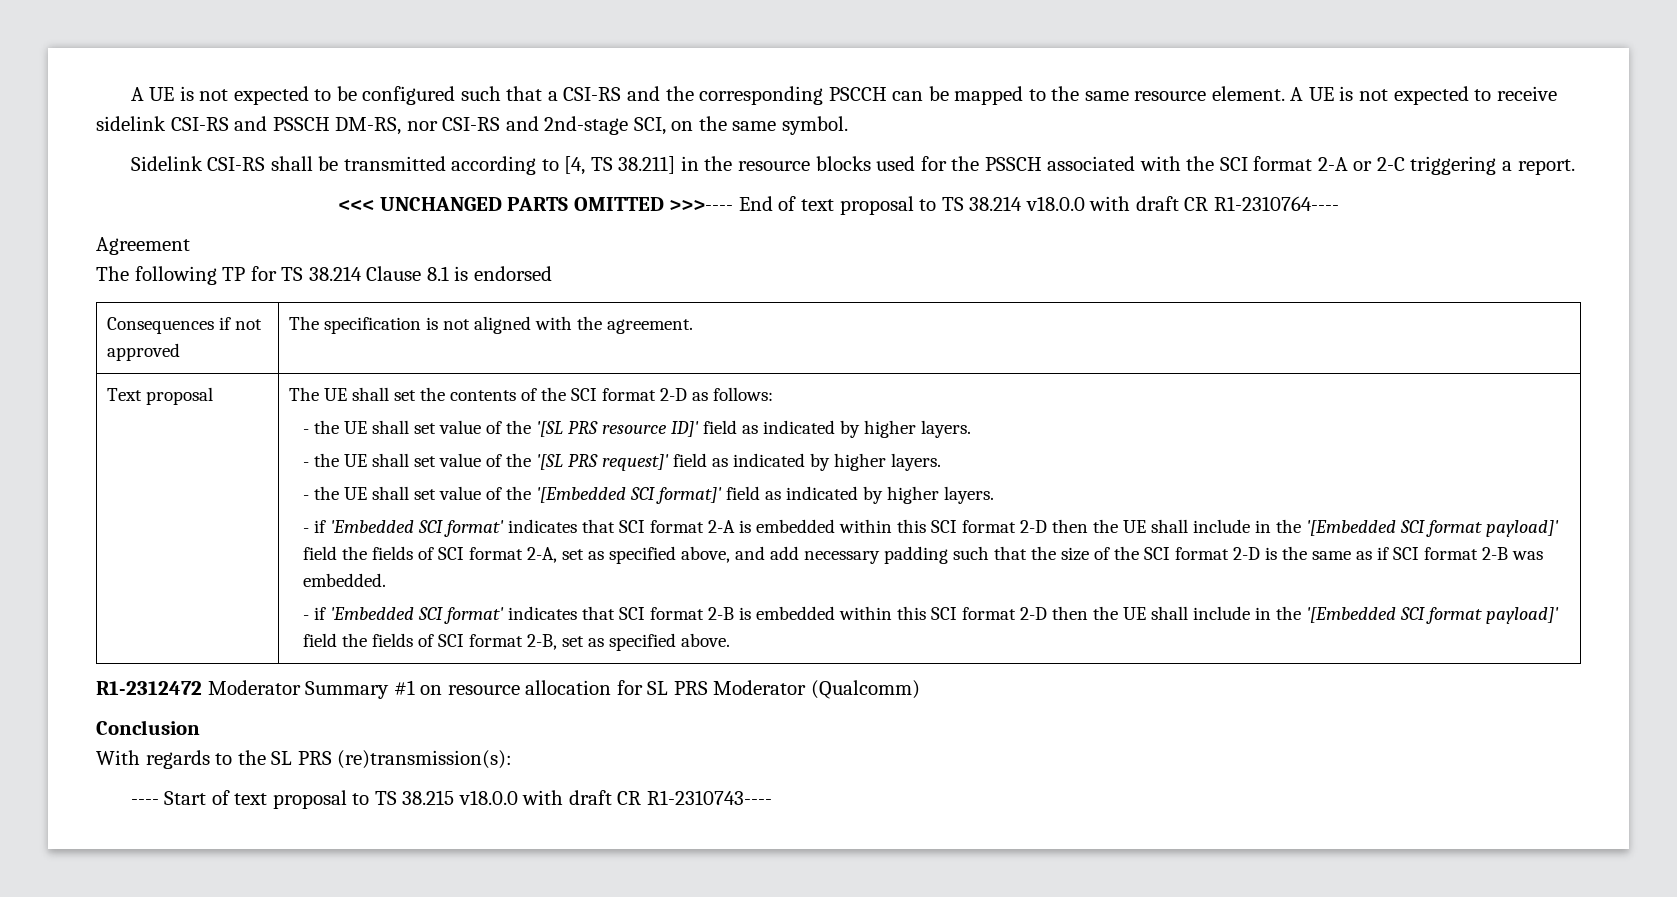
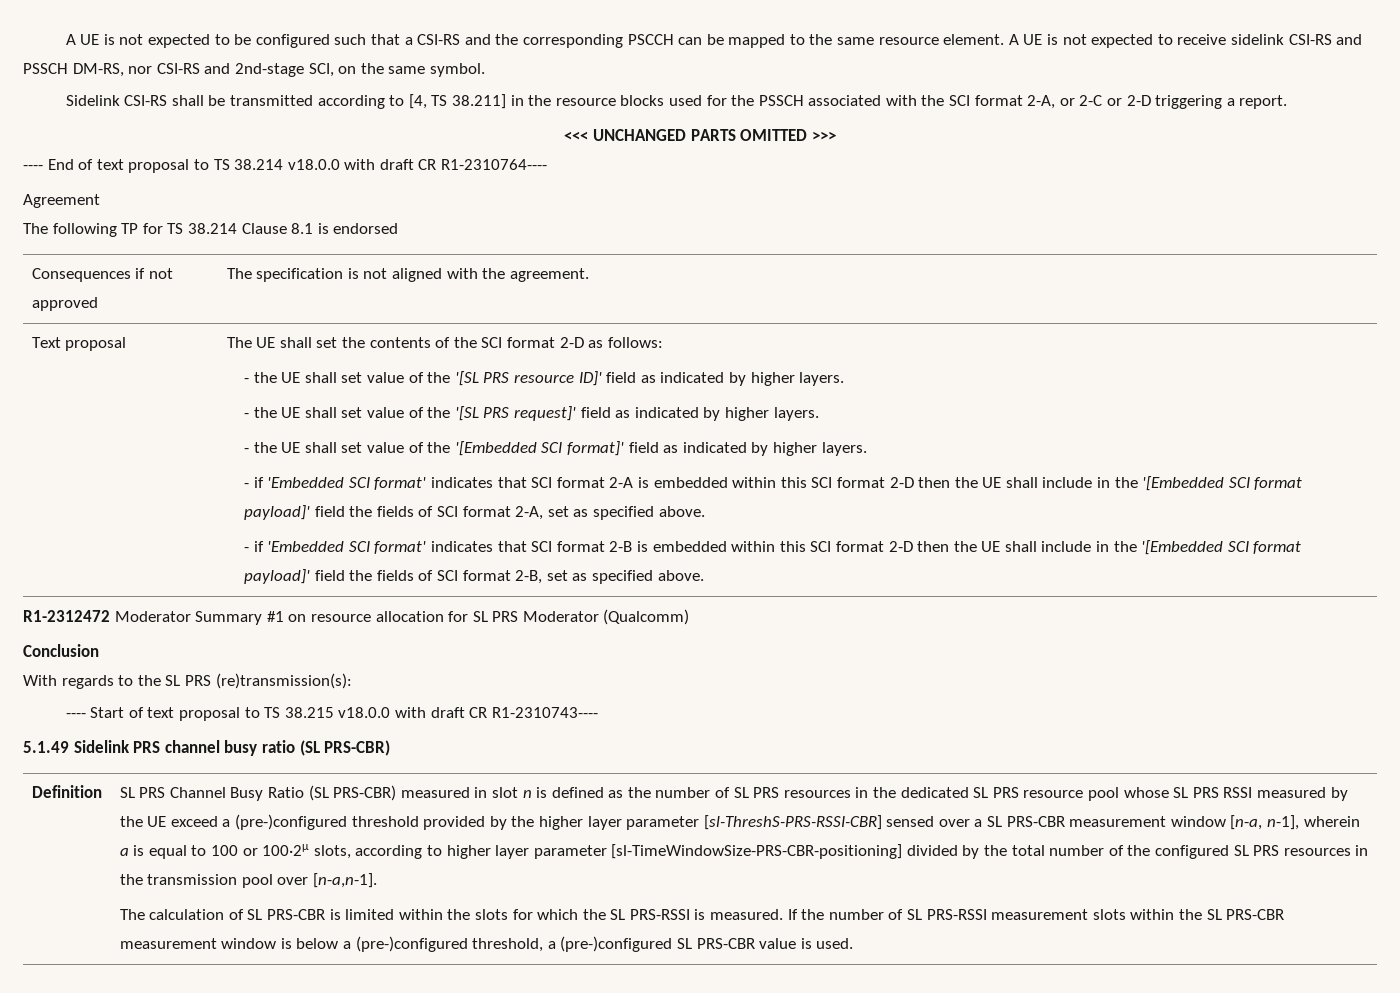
[1317,157,1348,171] 2-A -> [1027,95,1056,109] 2-A,
(1405, 164) none -> [1107,95,1151,106] or 2-D
[669,200,734,211] >>>---- -> [811,131,836,141] [23,165,43,170] >>> // ----
[680,546,1543,564] [303,573,387,587] above, and add necessary padding such that the size of the SCI format 2-D is the same as if SCI format 2-B was embedded. -> [658,506,705,517] above.
(772, 797) none -> [23,740,391,756] [31,785,102,798] [119,785,1348,801] [119,814,1360,830] [119,844,1369,859] [119,873,377,888] [119,909,1285,920] [119,936,854,952] // 5.1.49 Sidelink PRS channel busy ratio (SL PRS-CBR) // Definition | SL PRS Channel Busy Ratio (SL PRS-CBR) measured in slot n is defined as the number of SL PRS resources in the dedicated SL PRS resource pool whose SL PRS RSSI measured by the UE exceed a (pre-)configured threshold provided by the higher layer parameter [sl-ThreshS-PRS-RSSI-CBR] sensed over a SL PRS-CBR measurement window [n-a, n-1], wherein a is equal to 100 or 100·2µ slots, according to higher layer parameter [sl-TimeWindowSize-PRS-CBR-positioning] divided by the total number of the configured SL PRS resources in the transmission pool over [n-a,n-1]. // The calculation of SL PRS-CBR is limited within the slots for which the SL PRS-RSSI is measured. If the number of SL PRS-RSSI measurement slots within the SL PRS-CBR measurement window is below a (pre-)configured threshold, a (pre-)configured SL PRS-CBR value is used.

